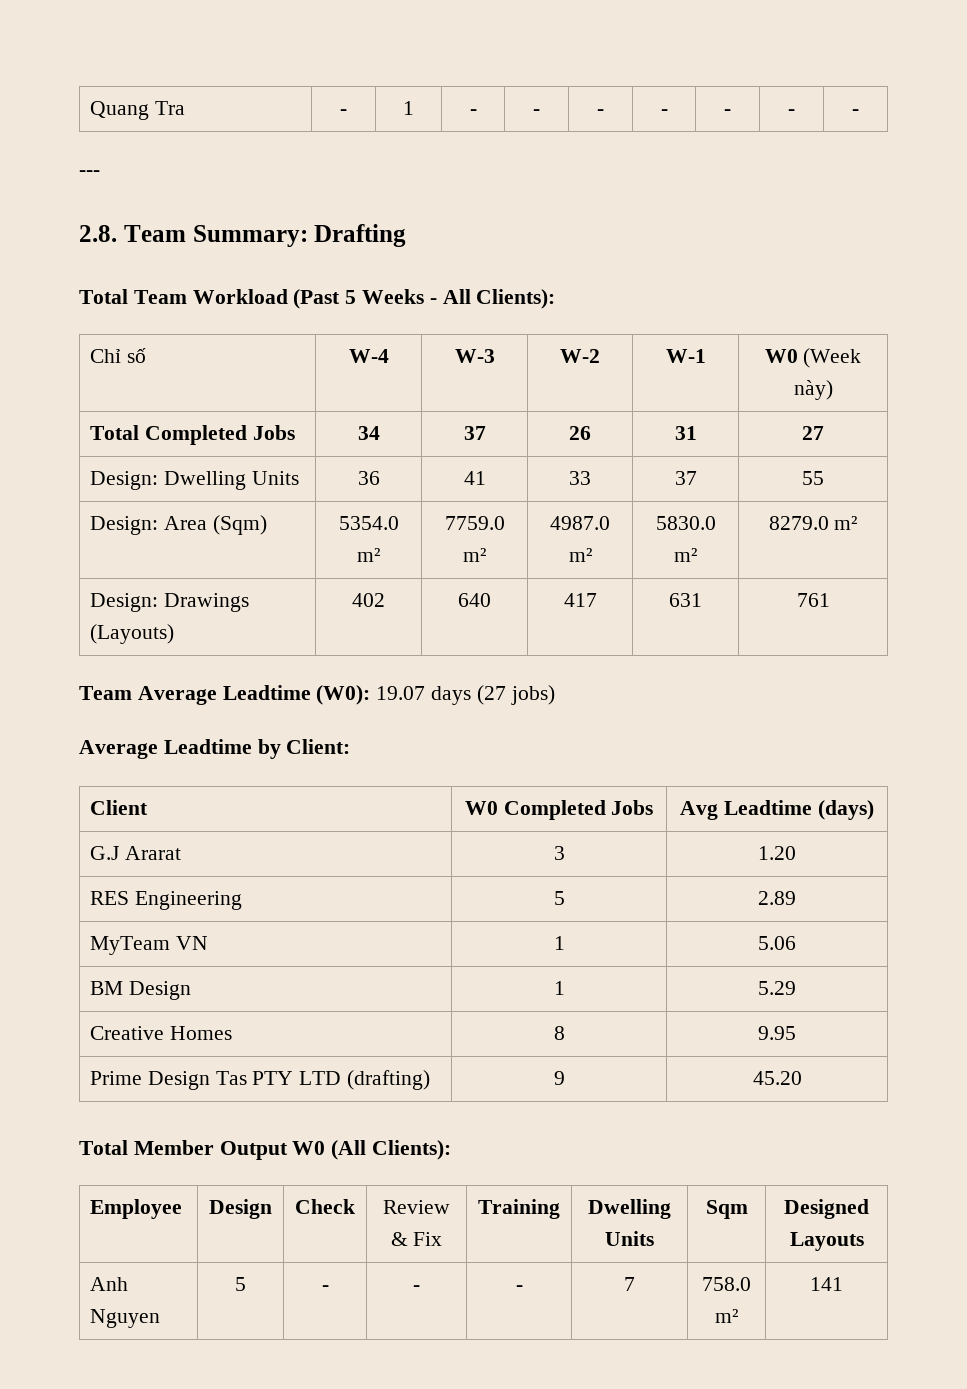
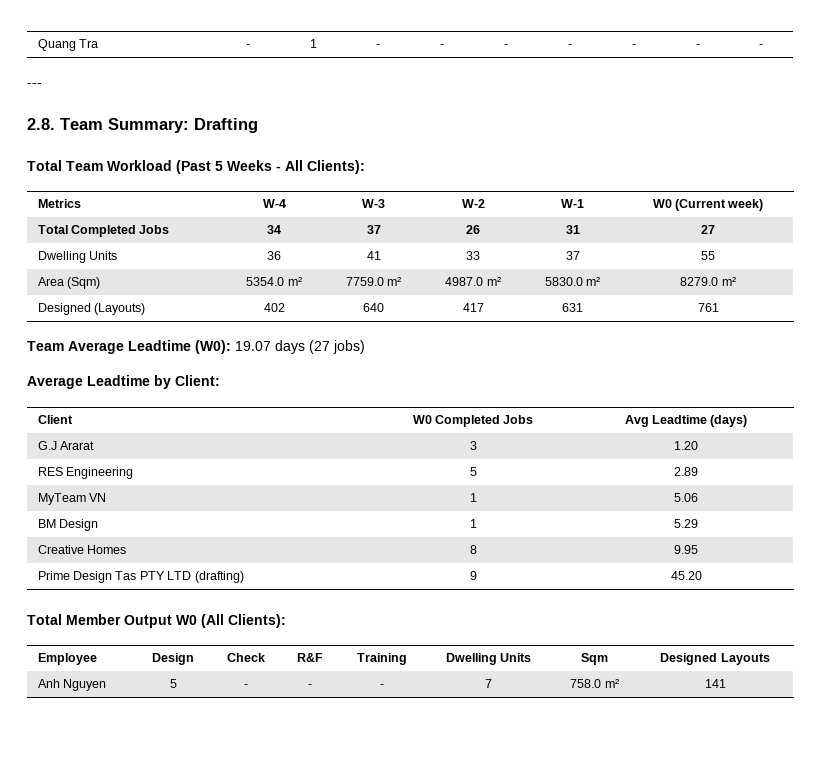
[89,348,146,363] Chỉ số -> [37,199,81,208] Metrics
[803,348,862,368] [793,380,833,400] (Week này) -> [675,199,764,211] (Current week)
[89,471,158,490] Design: -> (715, 229) none
[89,516,158,535] Design: -> (715, 255) none
[89,593,249,612] Design: Drawings -> [37,303,91,315] Designed
[383,1200,450,1214] [390,1232,443,1246] Review & Fix -> [297,653,323,662] R&F

